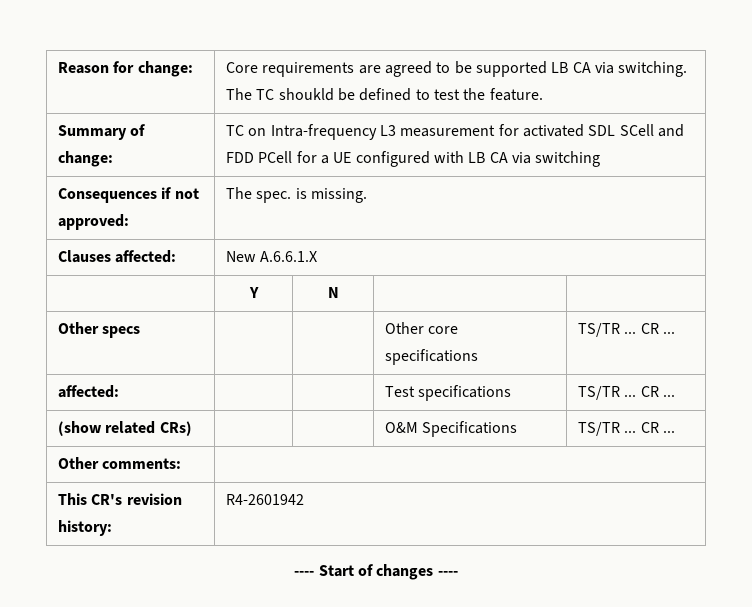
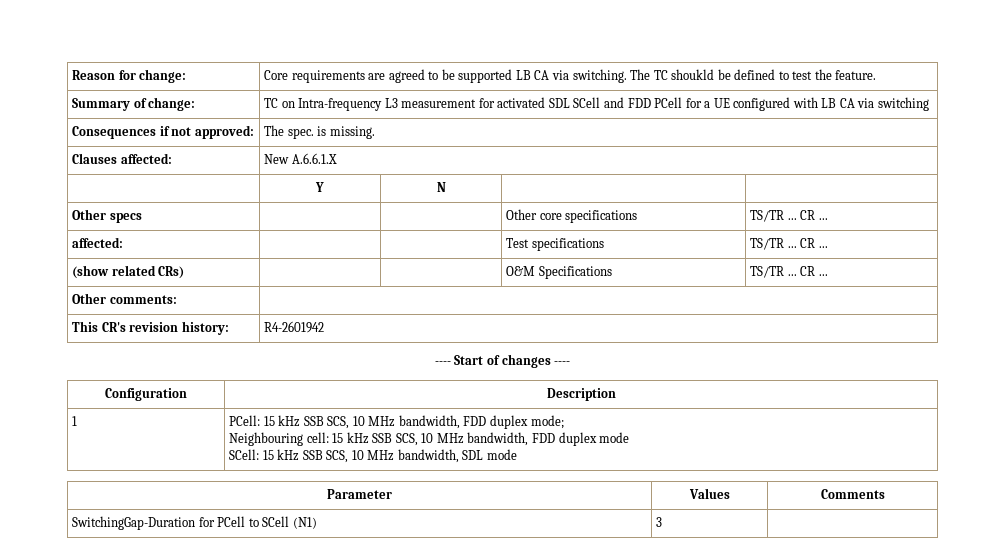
(458, 573) none -> [105,388,187,401] [546,388,616,401] [72,416,78,426] [229,415,564,429] [229,432,630,446] [229,449,518,463] [327,489,392,499] [688,488,730,499] [820,489,885,499] [72,516,317,530] [656,517,663,527] // Configuration | Description // 1 | PCell: 15 kHz SSB SCS, 10 MHz bandwidth, FDD duplex mode; // Neighbouring cell: 15 kHz SSB SCS, 10 MHz bandwidth, FDD duplex mode // SCell: 15 kHz SSB SCS, 10 MHz bandwidth, SDL mode // Parameter | Values | Comments // SwitchingGap-Duration for PCell to SCell (N1) | 3 |

